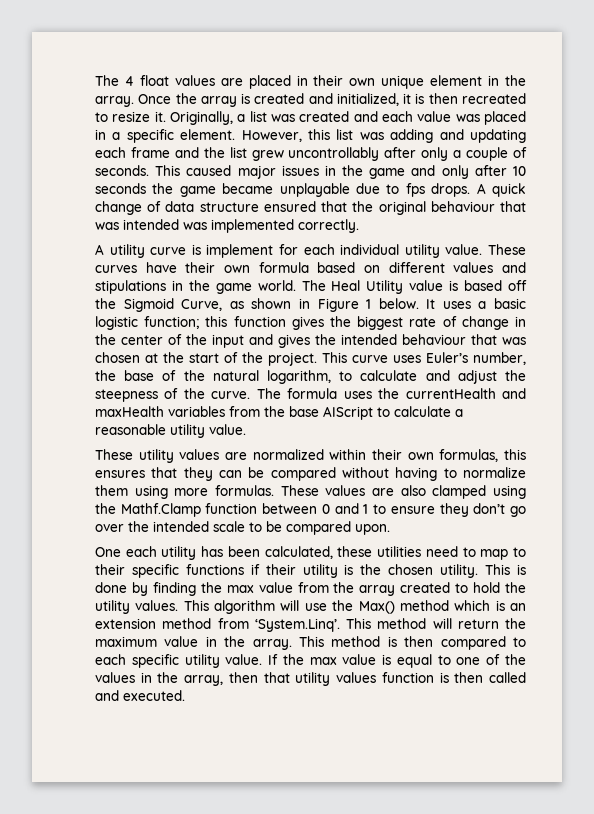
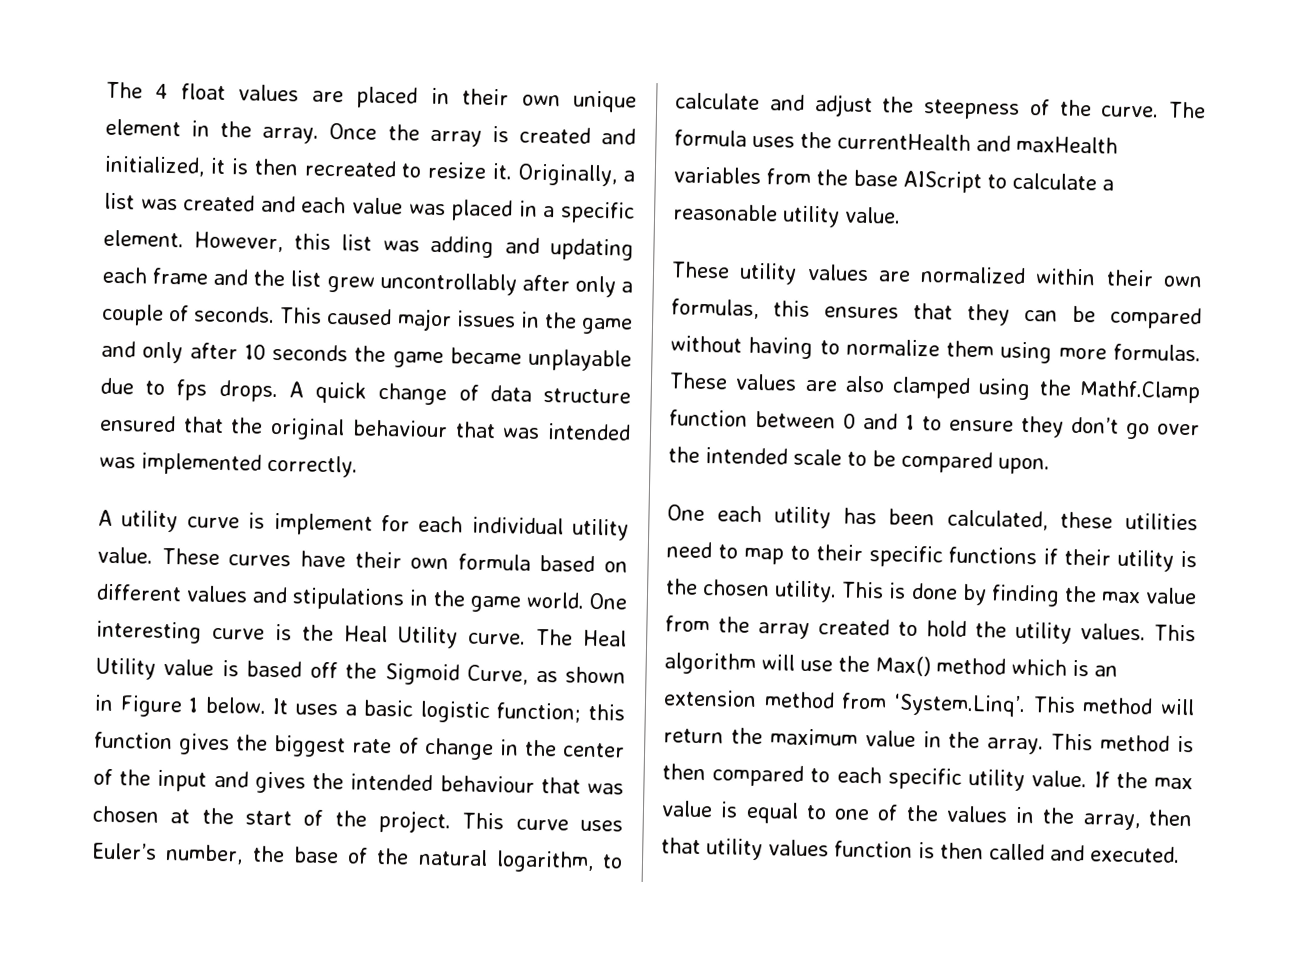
(296, 285) none -> [589,592,628,610] [96,620,527,649] One interesting curve is the Heal Utility curve.

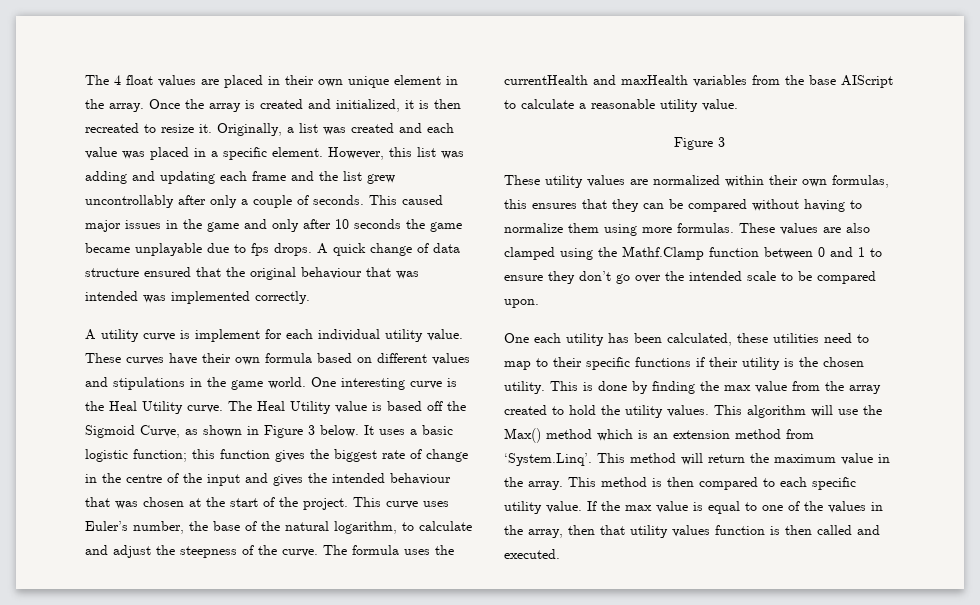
[188,697,199,713] 1 -> [308,425,315,435] 3
[561,742,625,758] center -> [126,474,162,483] centre
(901, 215) none -> [674,137,725,150] // Figure 3

